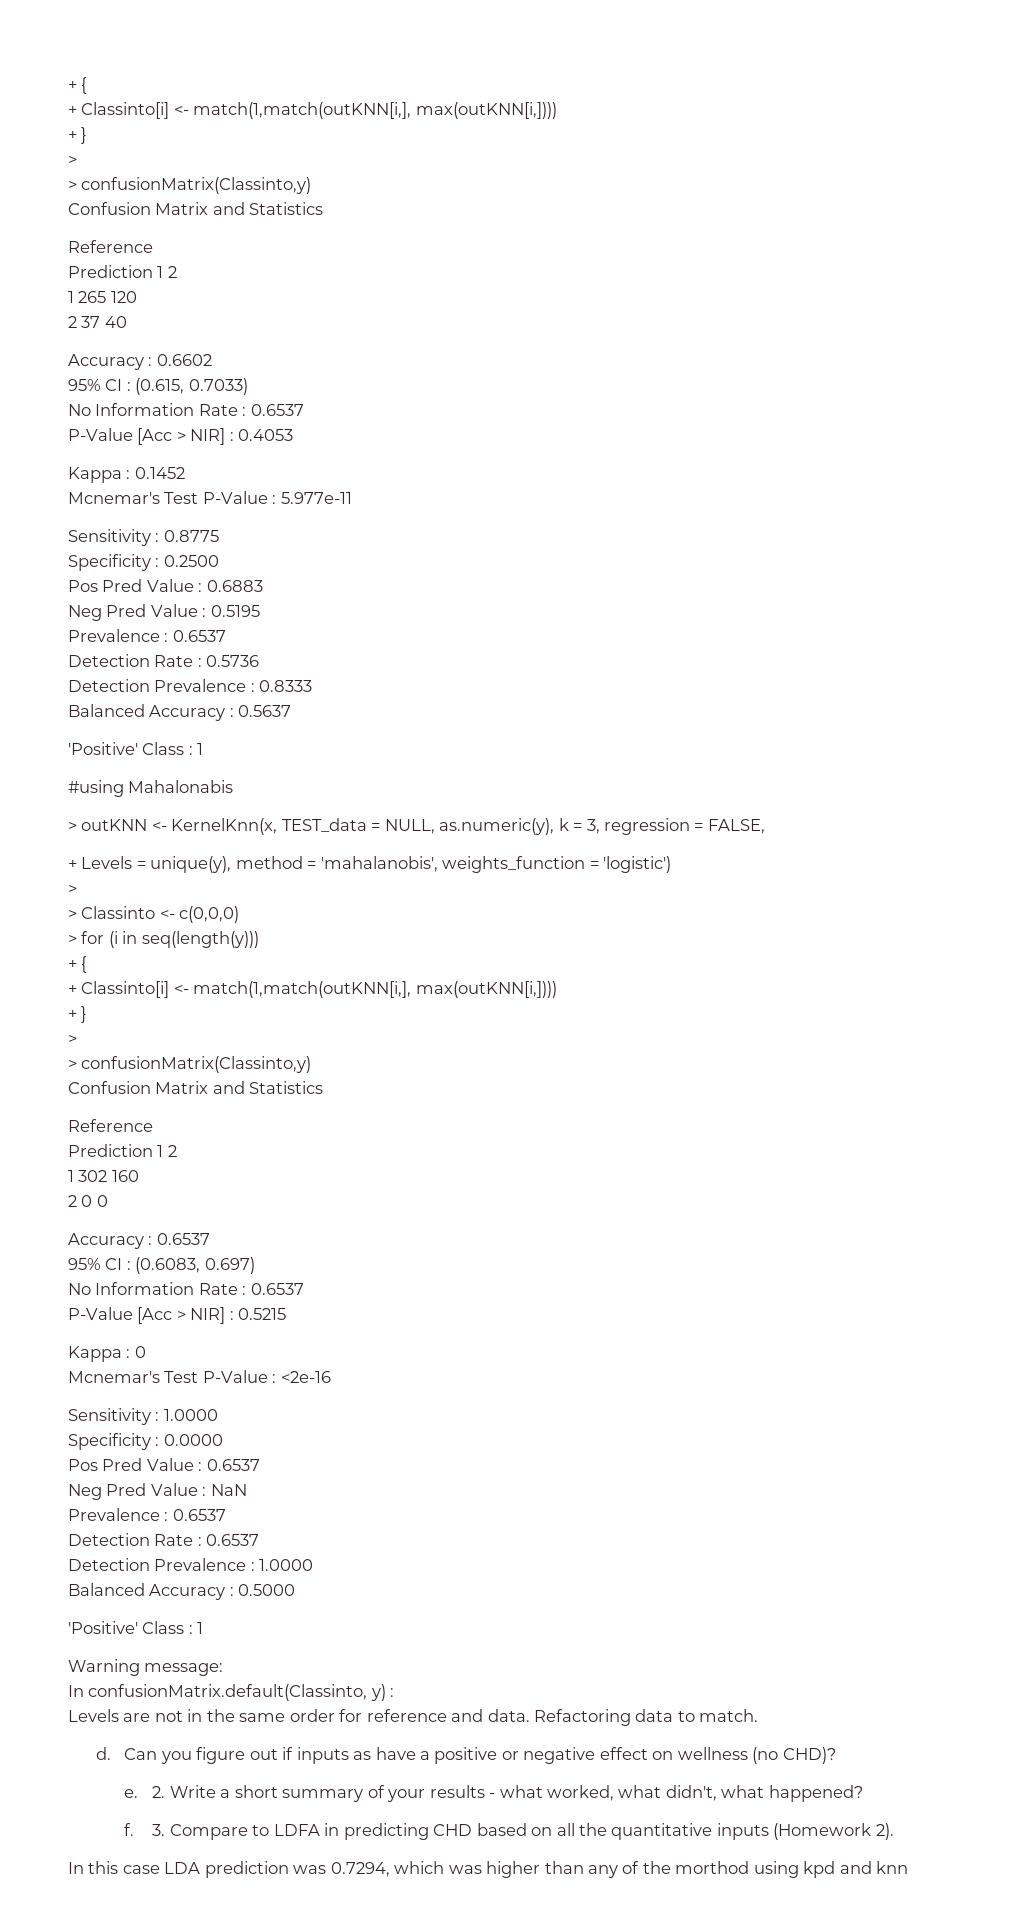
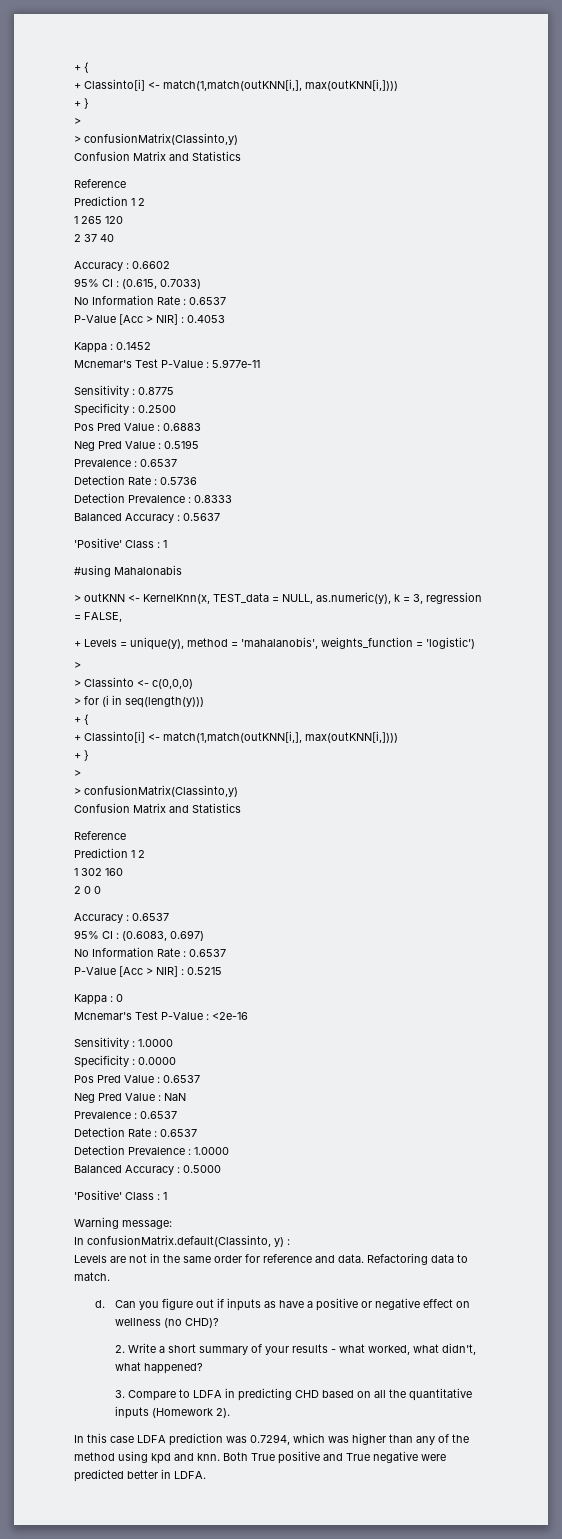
[124,1789,139,1798] e. -> (220, 1323) none
[124,1823,135,1836] f. -> (204, 1368) none
[164,1862,201,1874] LDA -> [137,1435,166,1443] LDFA
[675,1861,750,1874] morthod -> [74,1452,115,1461] method
[876,1861,909,1874] knn -> [197,1451,446,1464] [74,1469,206,1482] knn. Both True positive and True negative were predicted better in LDFA.

